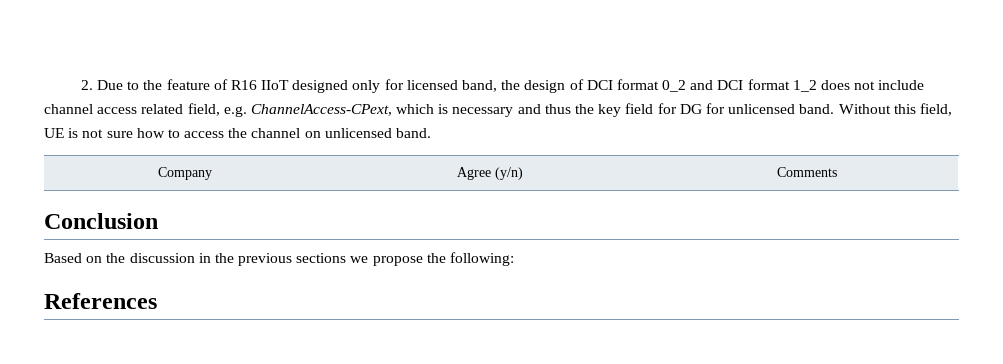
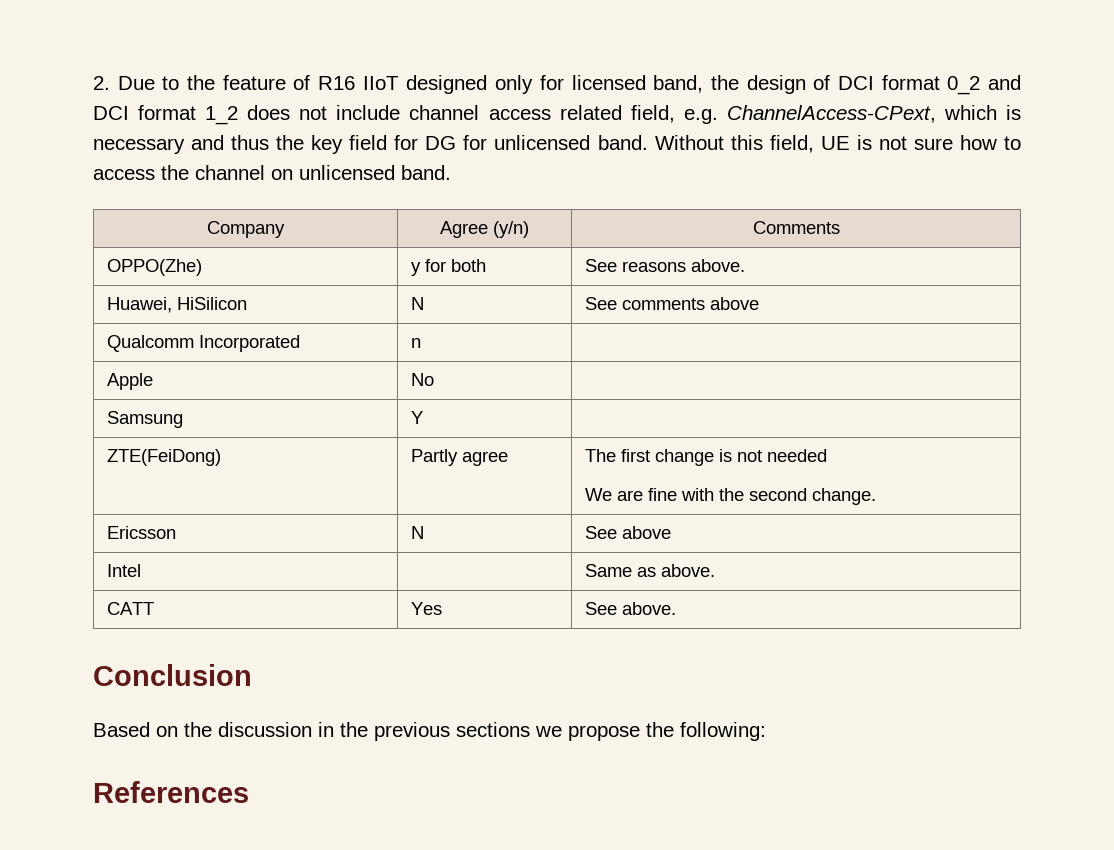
(837, 172) none -> [106,259,202,276] [410,259,486,276] [584,259,745,272] [106,297,247,313] [410,297,424,310] [584,297,759,310] [106,335,300,352] [410,338,421,348] [106,373,153,390] [410,373,434,386] [106,411,183,428] [410,411,423,424] [106,449,221,466] [410,449,508,466] [584,449,827,466] [584,488,876,505] [106,526,176,539] [410,526,424,539] [584,526,671,539] [106,564,141,577] [584,564,715,577] [106,602,154,615] [410,602,442,615] [584,602,676,615] // OPPO(Zhe) | y for both | See reasons above. // Huawei, HiSilicon | N | See comments above // Qualcomm Incorporated | n | // Apple | No | // Samsung | Y | // ZTE(FeiDong) | Partly agree | The first change is not needed // We are fine with the second change. // Ericsson | N | See above // Intel | | Same as above. // CATT | Yes | See above.

